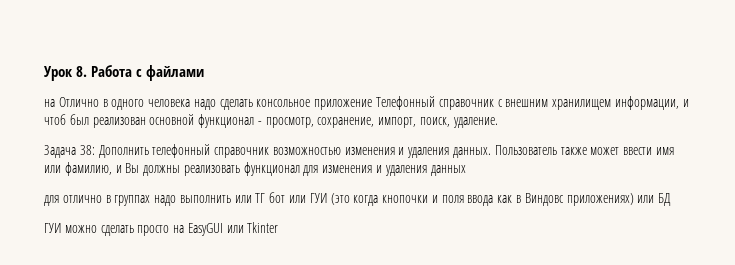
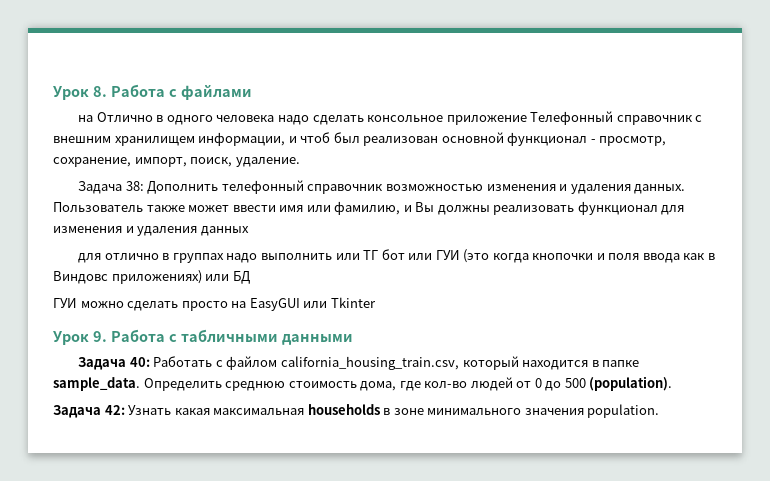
(279, 227) none -> [53,329,353,345] [78,356,640,370] [53,376,673,391] [53,404,660,418] // Урок 9. Работа с табличными данными // Задача 40: Работать с файлом california_housing_train.csv, который находится в папке sample_data. Определить среднюю стоимость дома, где кол-во людей от 0 до 500 (population). // Задача 42: Узнать какая максимальная households в зоне минимального значения population.

